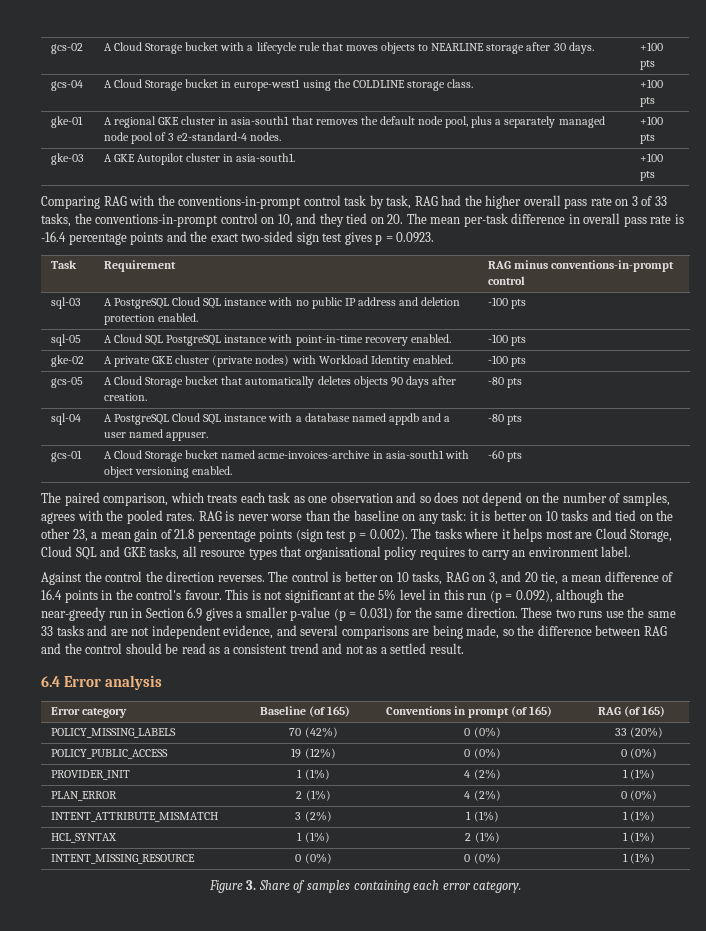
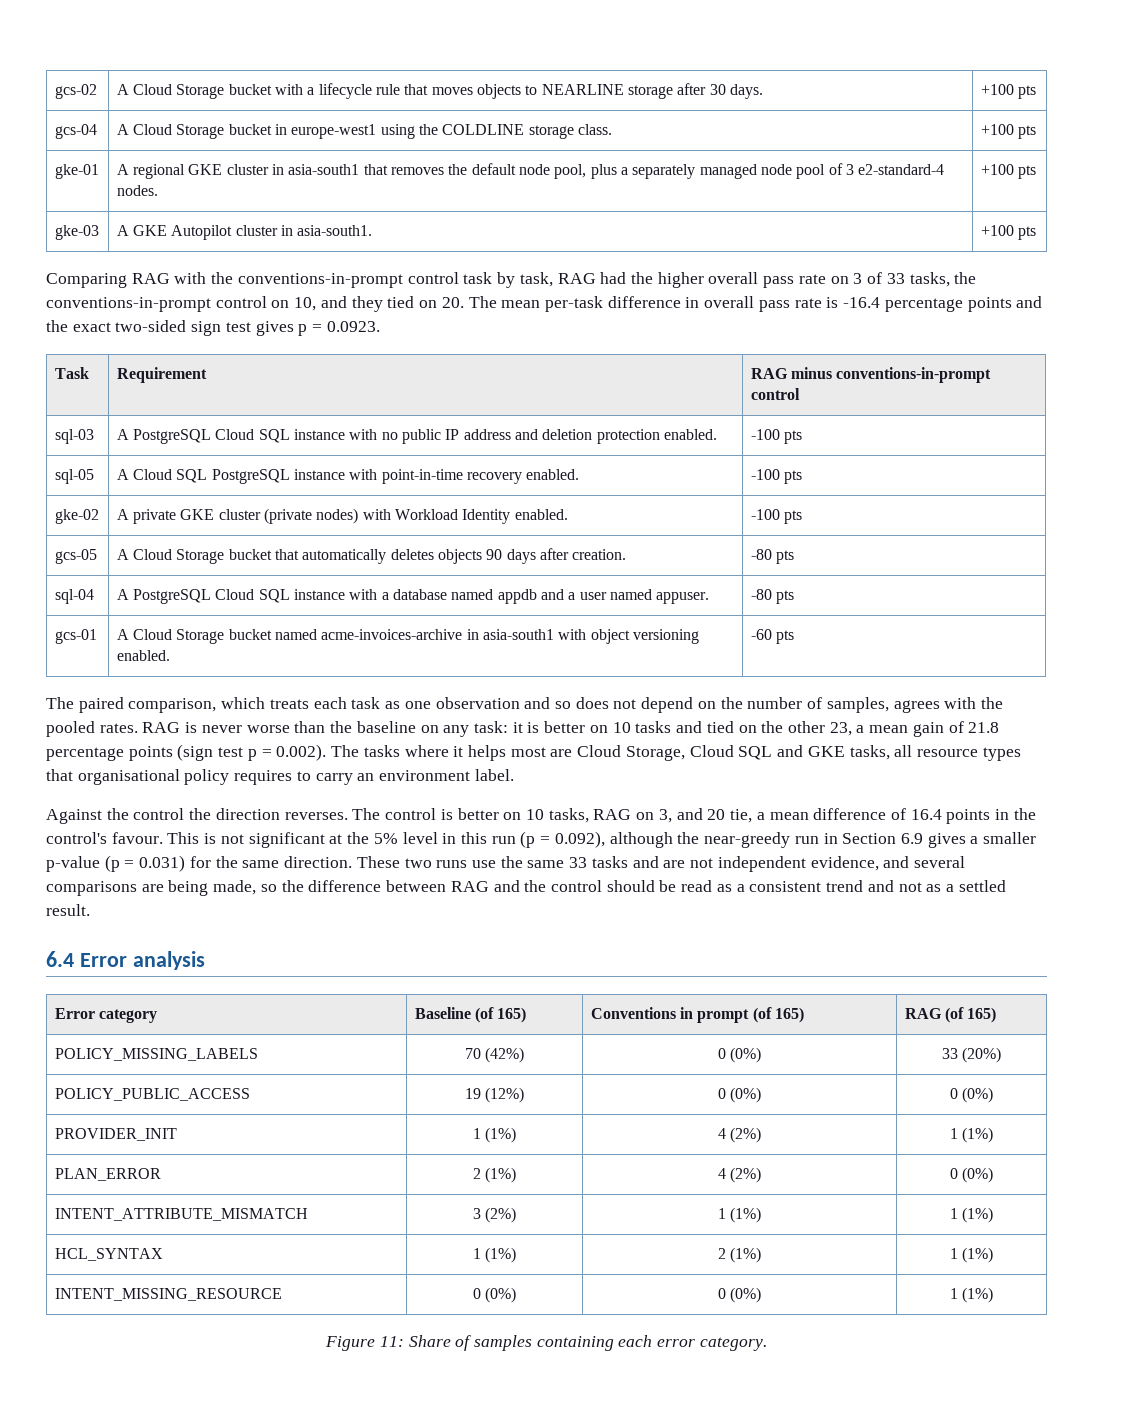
[246,880,257,890] 3. -> [379,1336,404,1347] 11:

